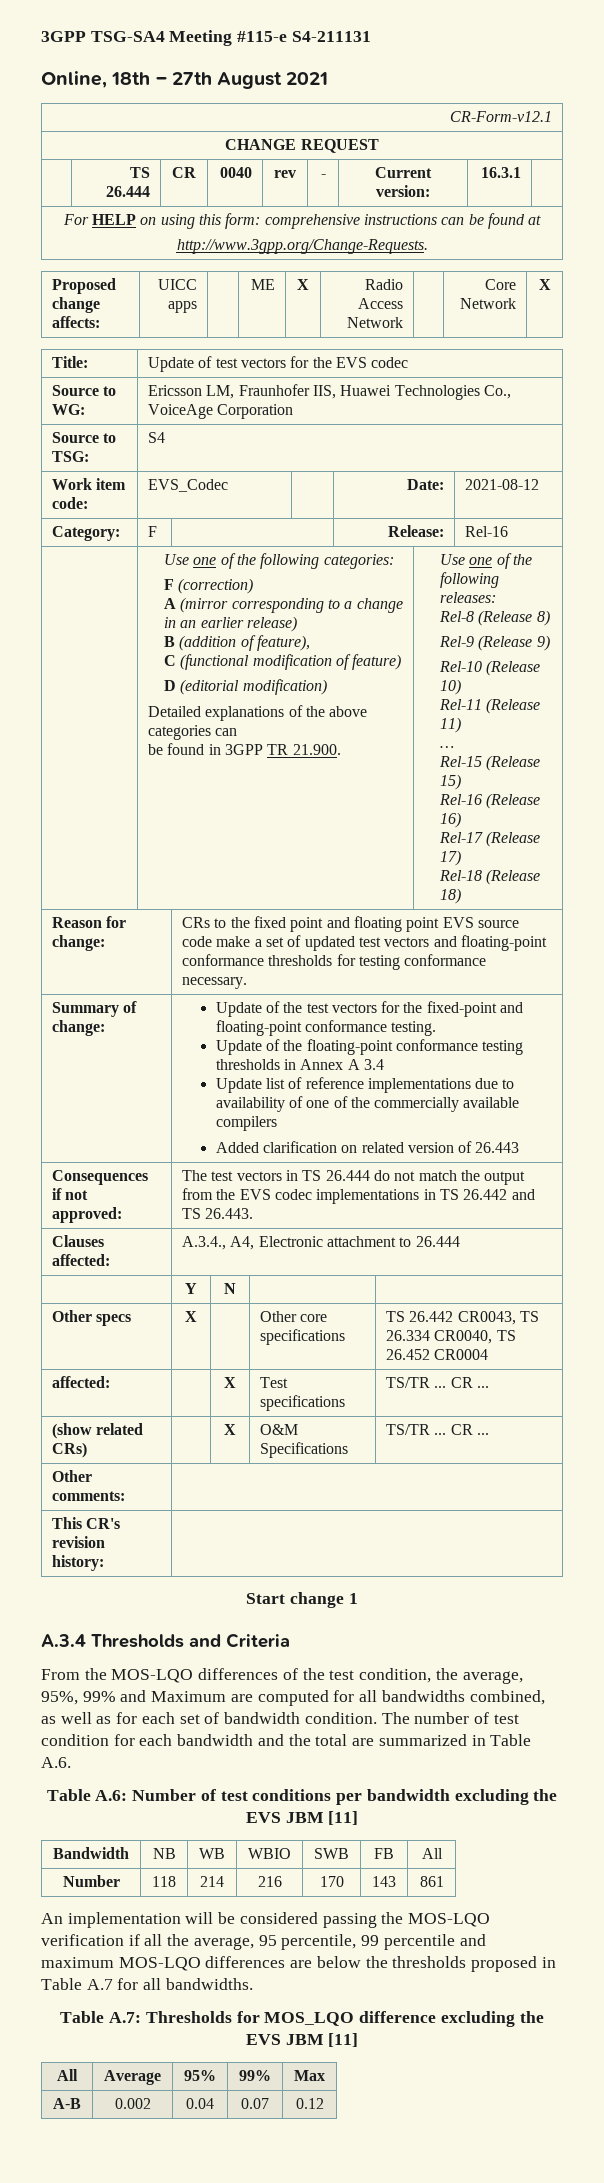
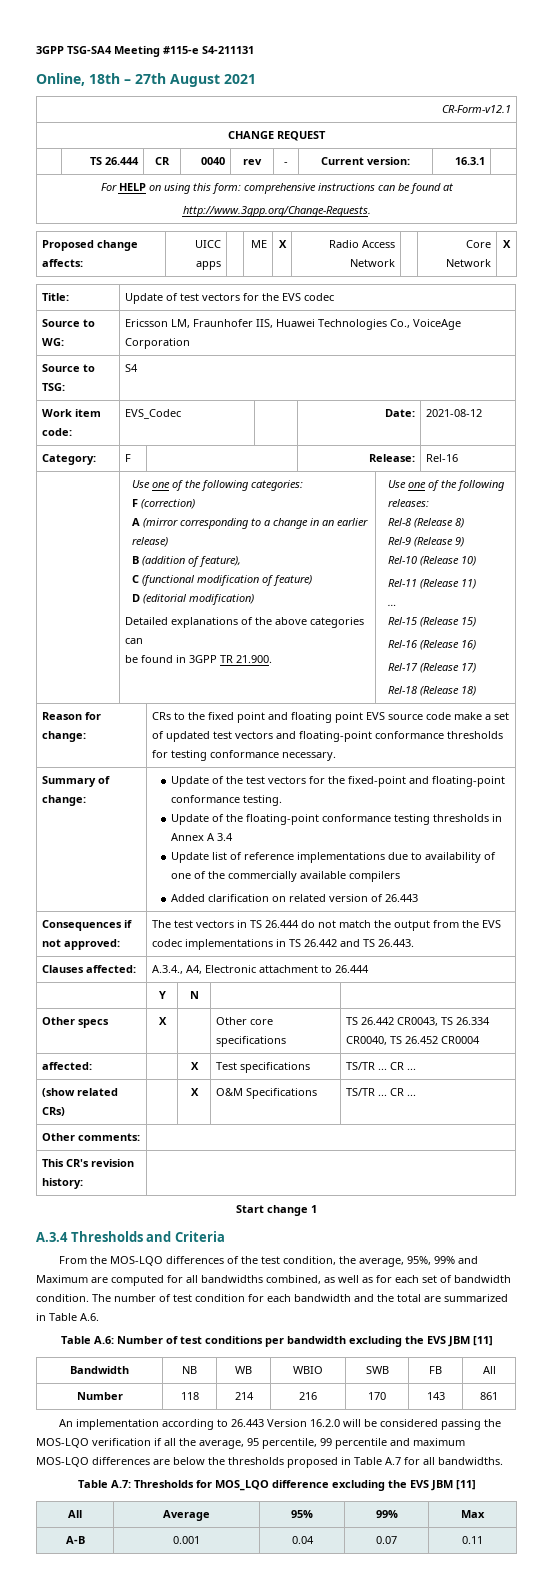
(181, 1920) none -> [161,1419,340,1430] according to 26.443 Version 16.2.0
[114,2098,151,2109] 0.002 -> [173,1536,200,1544] 0.001
[295,2098,324,2109] 0.12 -> [462,1536,483,1544] 0.11

